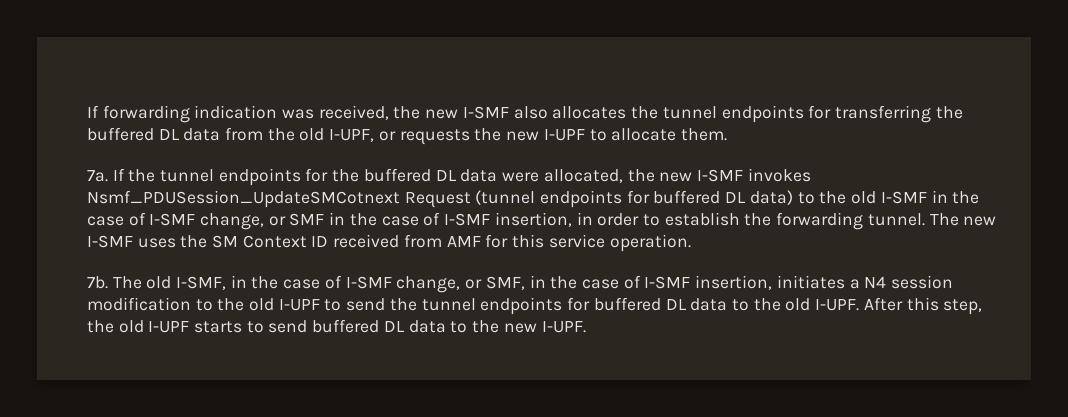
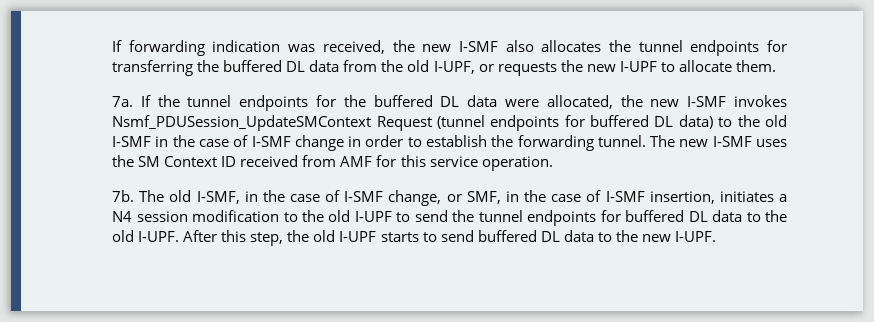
[86,190,400,208] Nsmf_PDUSession_UpdateSMCotnext -> [112,115,372,131] Nsmf_PDUSession_UpdateSMContext
[199,212,572,230] change, or SMF in the case of I-SMF insertion, -> [294,135,344,151] change

